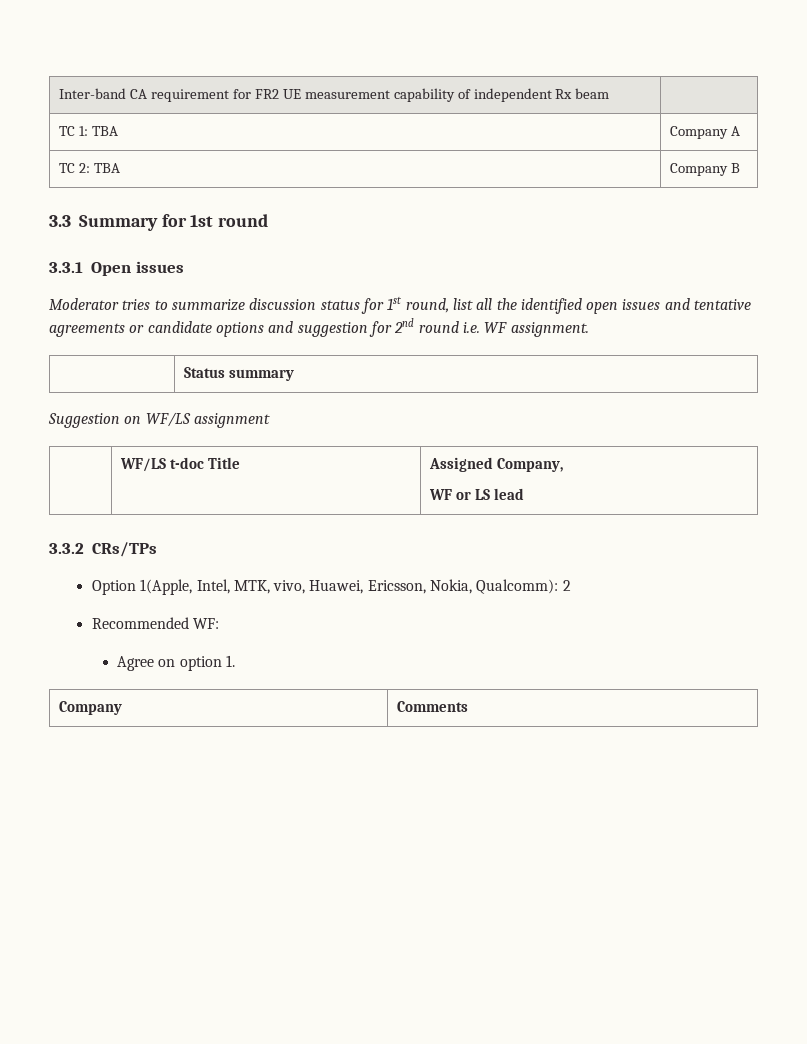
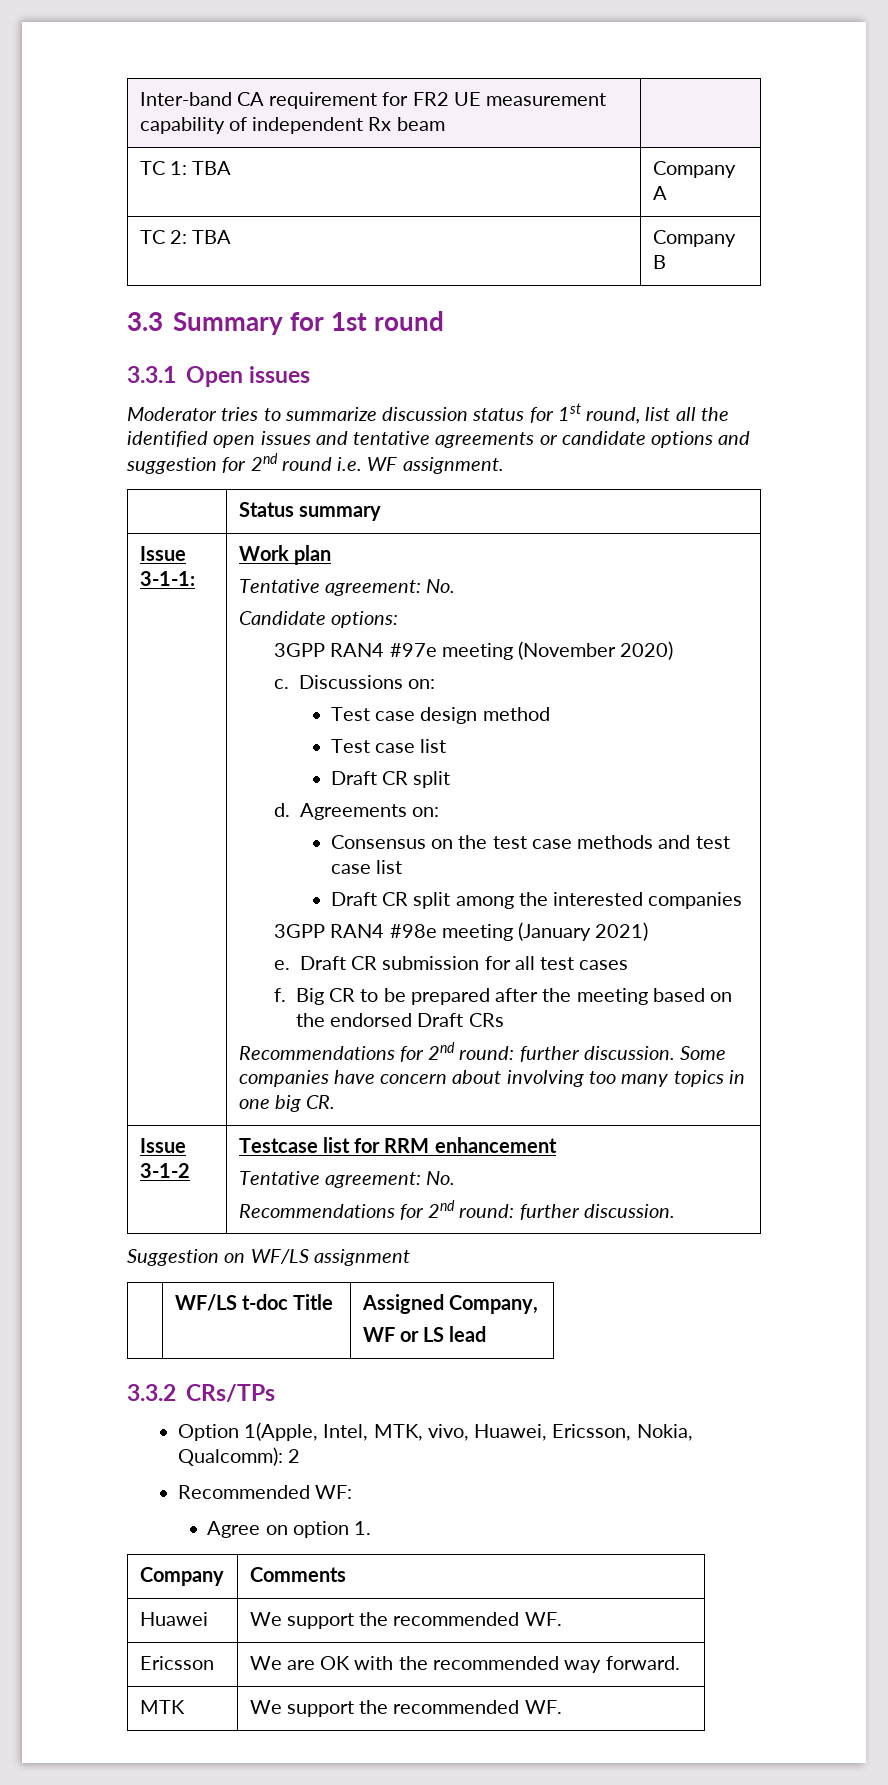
(295, 375) none -> [139,546,186,561] [139,571,195,586] [238,545,331,565] [238,579,456,596] [238,611,398,628] [273,641,674,660] [273,675,435,689] [330,707,550,724] [330,739,447,753] [330,771,451,788] [273,803,439,820] [330,835,730,849] [330,860,402,874] [330,892,743,909] [273,922,649,941] [273,956,629,970] [273,988,733,1005] [295,1013,504,1027] [238,1042,727,1062] [238,1070,745,1087] [238,1095,336,1112] [139,1138,186,1153] [139,1163,190,1178] [238,1137,557,1153] [238,1171,456,1188] [238,1200,675,1220] // Issue 3-1-1: | Work plan // Tentative agreement: No. // Candidate options: // 3GPP RAN4 #97e meeting (November 2020) // c. Discussions on: // Test case design method // Test case list // Draft CR split // d. Agreements on: // Consensus on the test case methods and test case list // Draft CR split among the interested companies // 3GPP RAN4 #98e meeting (January 2021) // e. Draft CR submission for all test cases // f. Big CR to be prepared after the meeting based on the endorsed Draft CRs // Recommendations for 2nd round: further discussion. Some companies have concern about involving too many topics in one big CR. // Issue 3-1-2 | Testcase list for RRM enhancement // Tentative agreement: No. // Recommendations for 2nd round: further discussion.
(469, 706) none -> [139,1612,208,1626] [249,1612,562,1629] [139,1656,214,1670] [249,1656,680,1673] [139,1700,185,1714] [249,1700,562,1717] // Huawei | We support the recommended WF. // Ericsson | We are OK with the recommended way forward. // MTK | We support the recommended WF.

